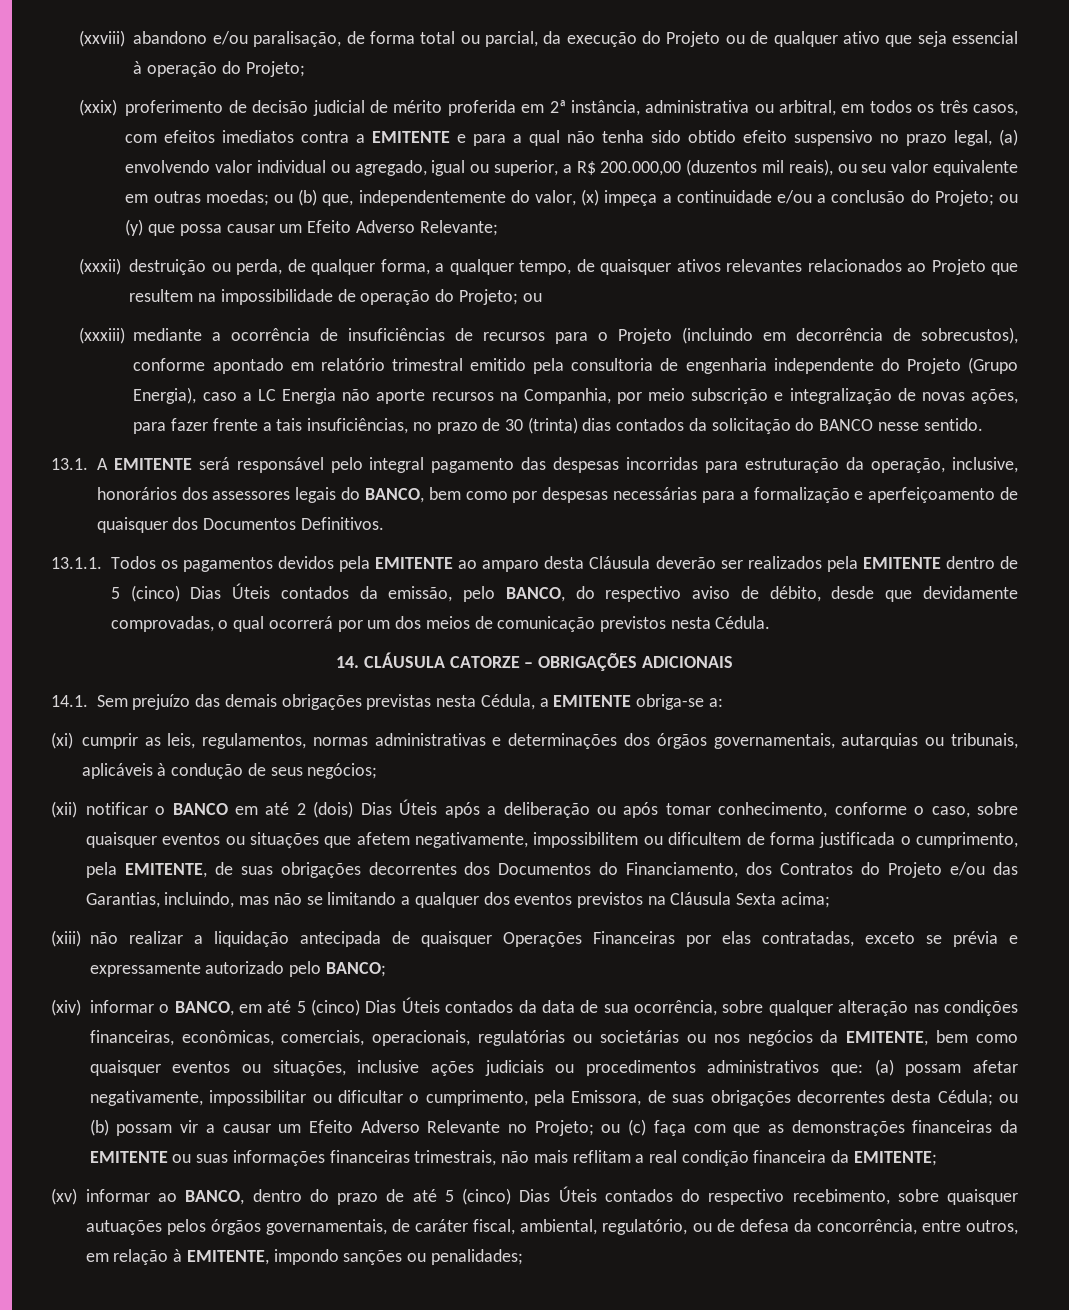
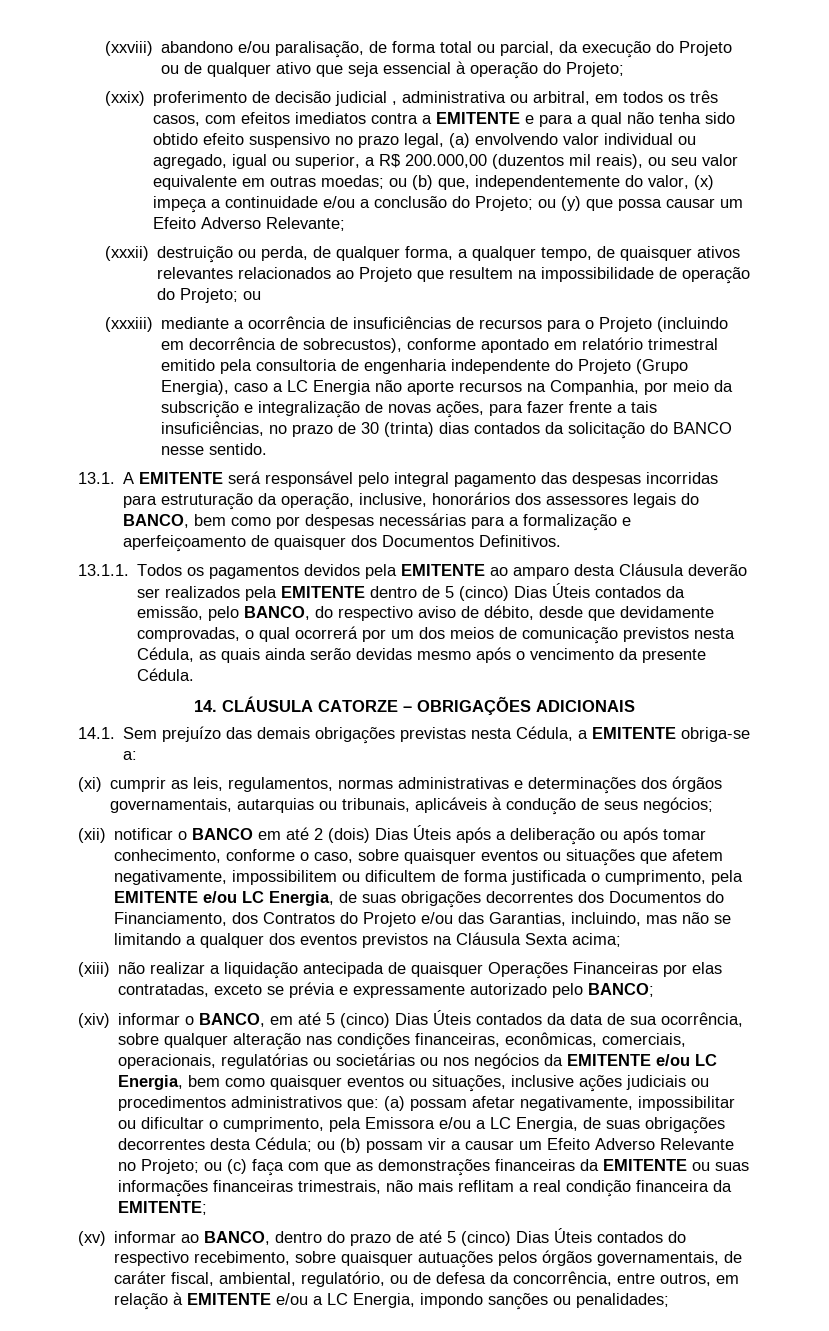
[369,100,640,116] de mérito proferida em 2ª instância, -> [392,101,398,105] ,
(686, 394) none -> [714,380,734,392] da
(711, 623) none -> [137,647,707,663] Cédula, as quais ainda serão devidas mesmo após o vencimento da presente
[124,863,207,878] EMITENTE, -> [114,891,335,906] EMITENTE e/ou LC Energia,
[846,1031,929,1046] EMITENTE, -> [567,1054,718,1066] [118,1075,184,1090] EMITENTE e/ou LC Energia,
[571,1090,642,1106] Emissora, -> [365,1117,579,1132] Emissora e/ou a LC Energia,
[186,1250,269,1265] EMITENTE, -> [187,1293,416,1308] EMITENTE e/ou a LC Energia,

